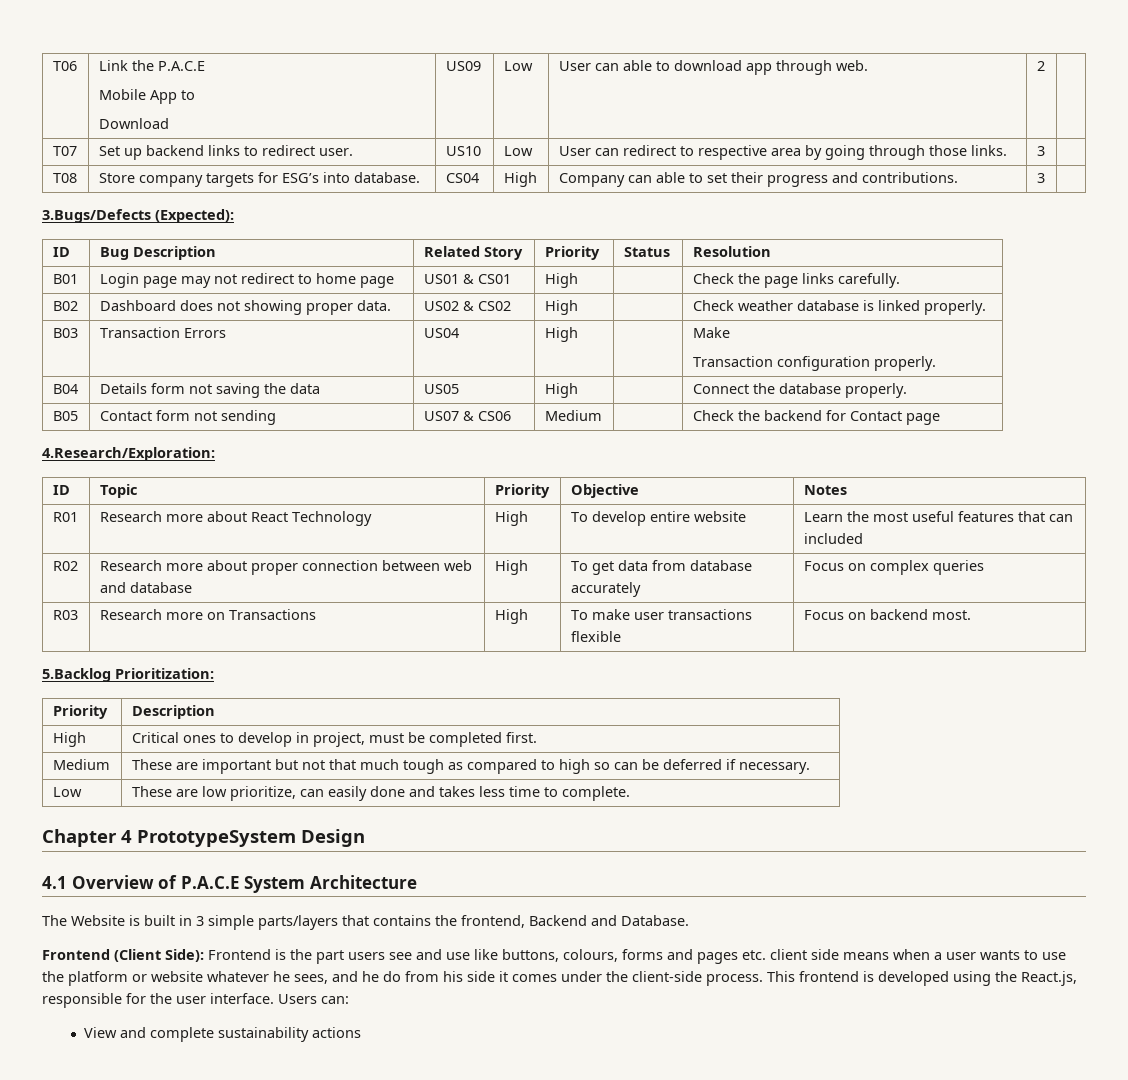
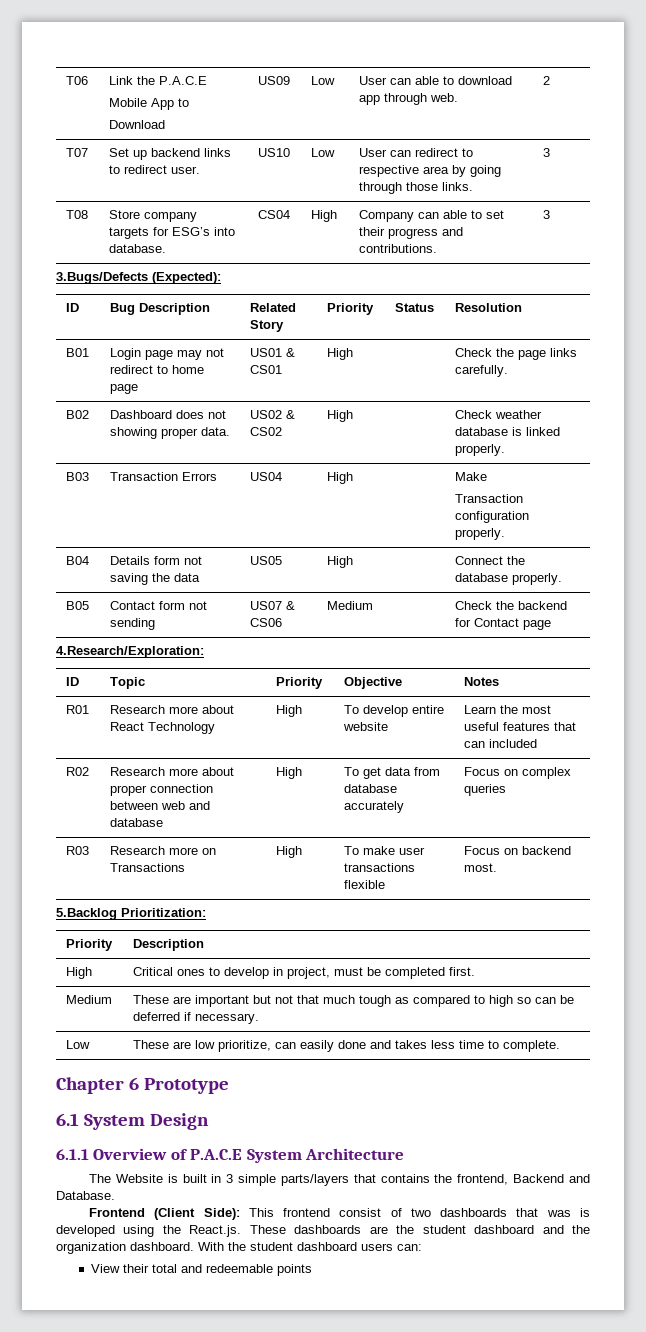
[121,830,296,847] 4 PrototypeSystem -> [128,1077,229,1094] [56,1113,145,1130] 6 Prototype // 6.1 System
[42,876,67,889] 4.1 -> [56,1149,89,1160] 6.1.1
[208,949,1066,964] [42,971,1077,986] [42,993,349,1008] [83,1027,361,1042] Frontend is the part users see and use like buttons, colours, forms and pages etc. client side means when a user wants to use the platform or website whatever he sees, and he do from his side it comes under the client-side process. This frontend is developed using the React.js, responsible for the user interface. Users can: // View and complete sustainability actions -> [248,1208,590,1217] [56,1225,590,1237] [56,1242,422,1254] [90,1264,312,1276] This frontend consist of two dashboards that was is developed using the React.js. These dashboards are the student dashboard and the organization dashboard. With the student dashboard users can: // View their total and redeemable points

